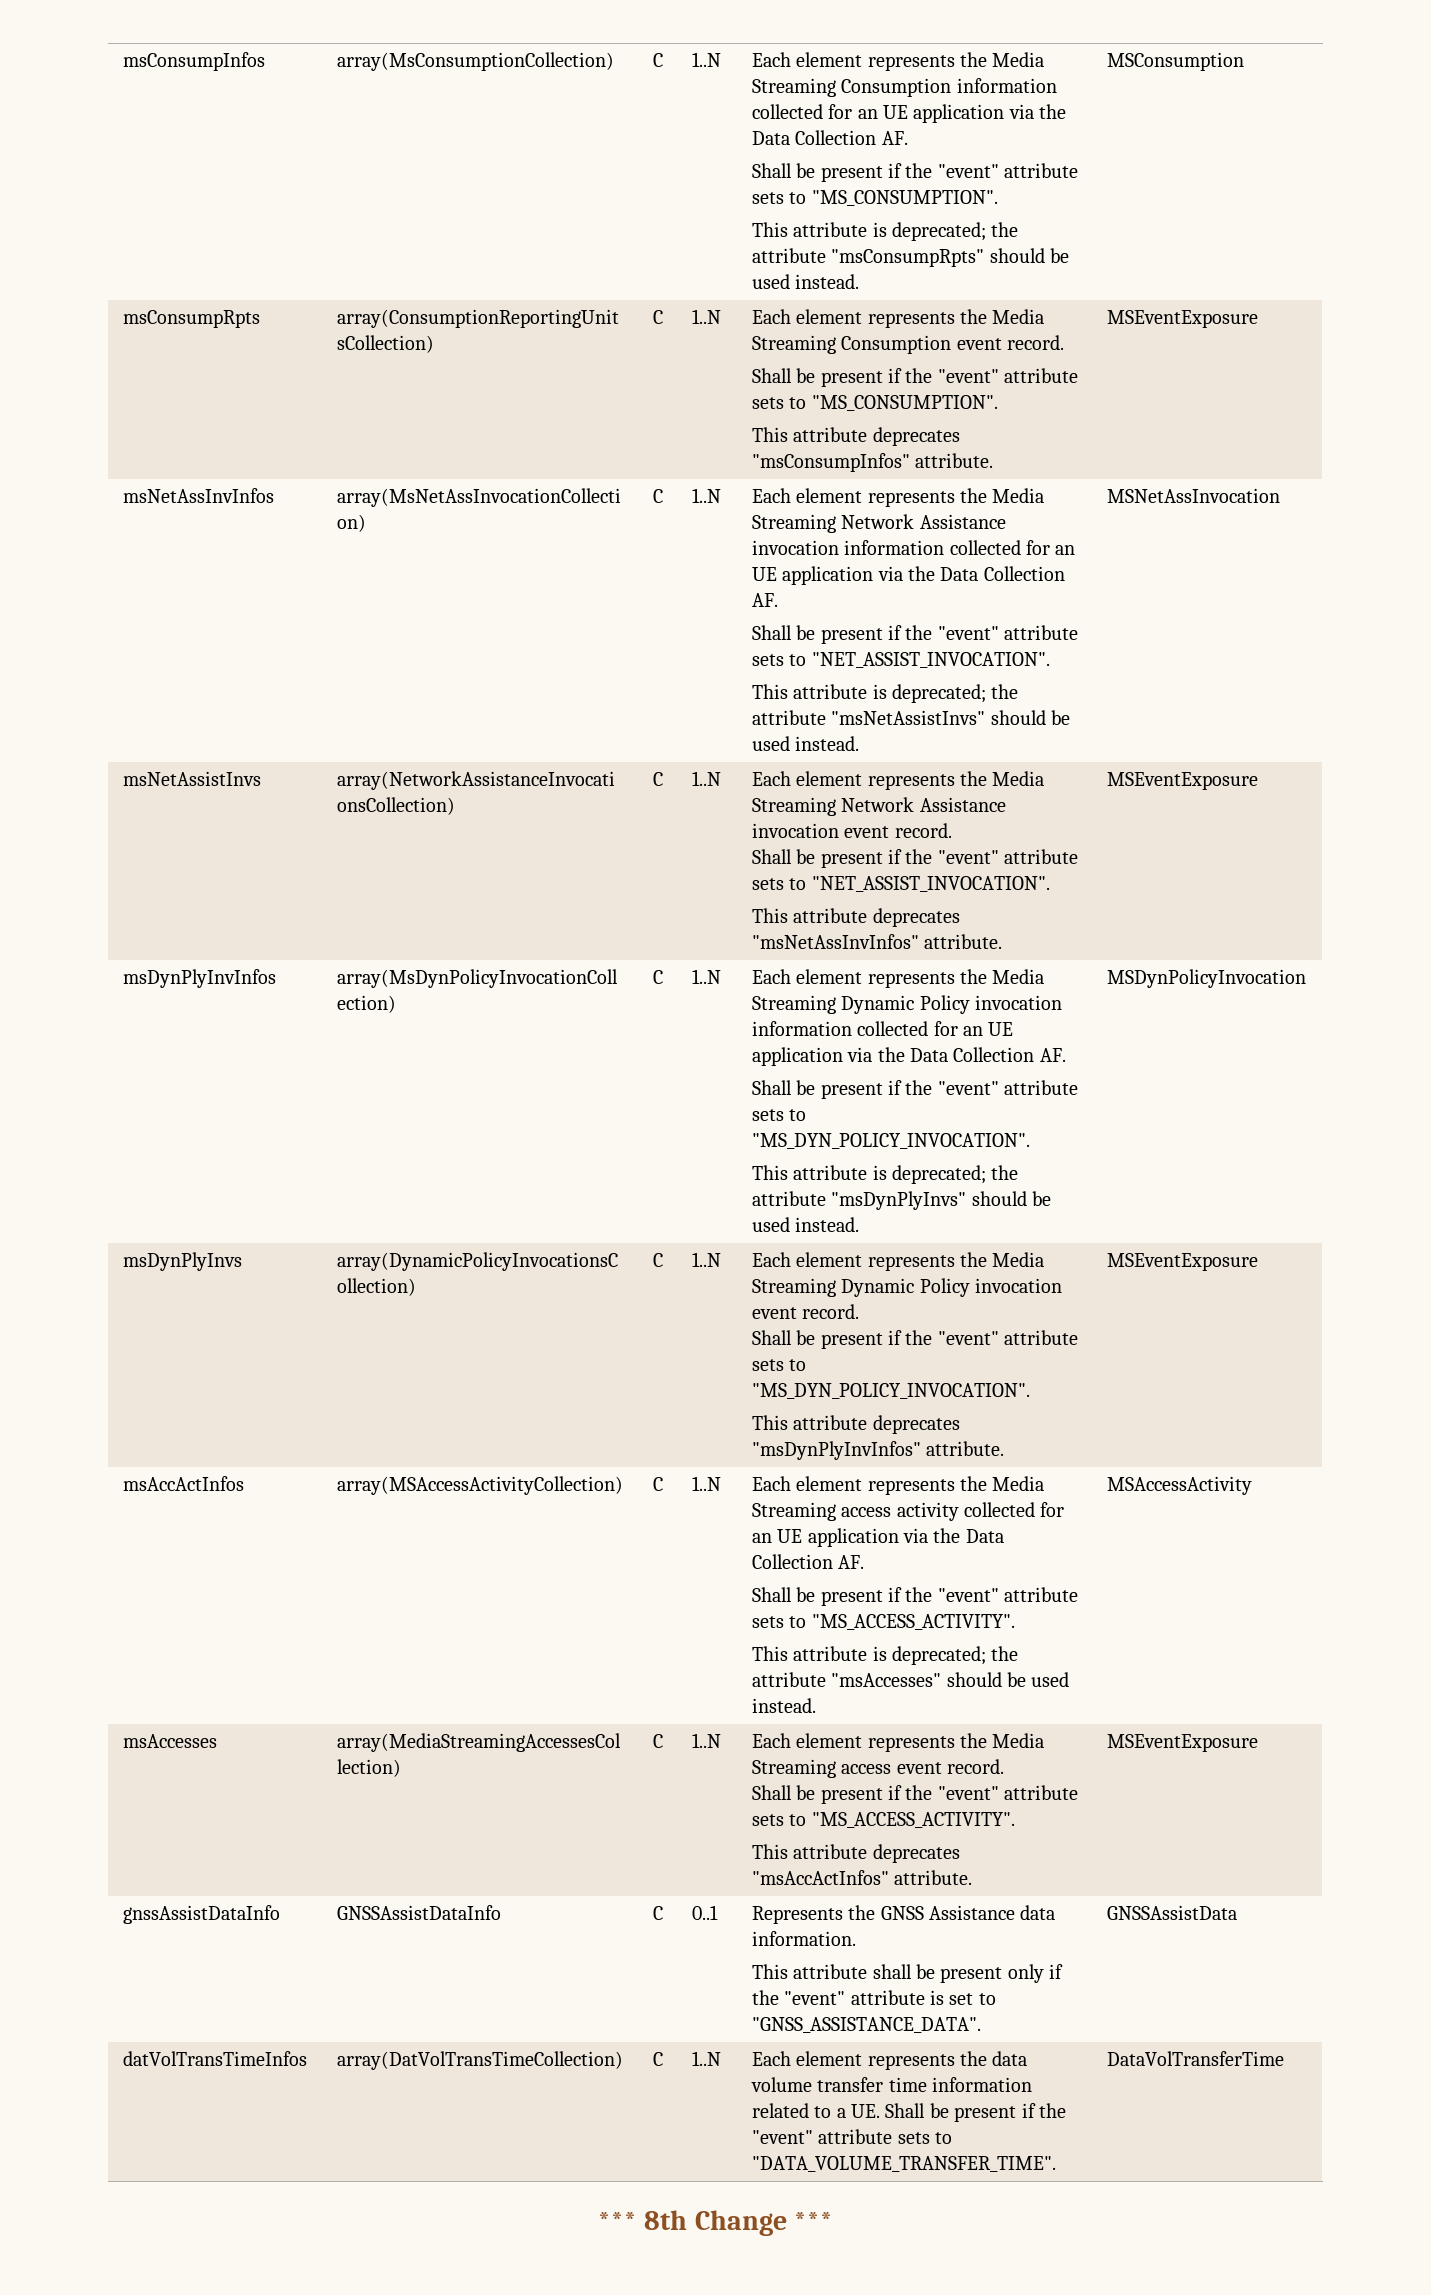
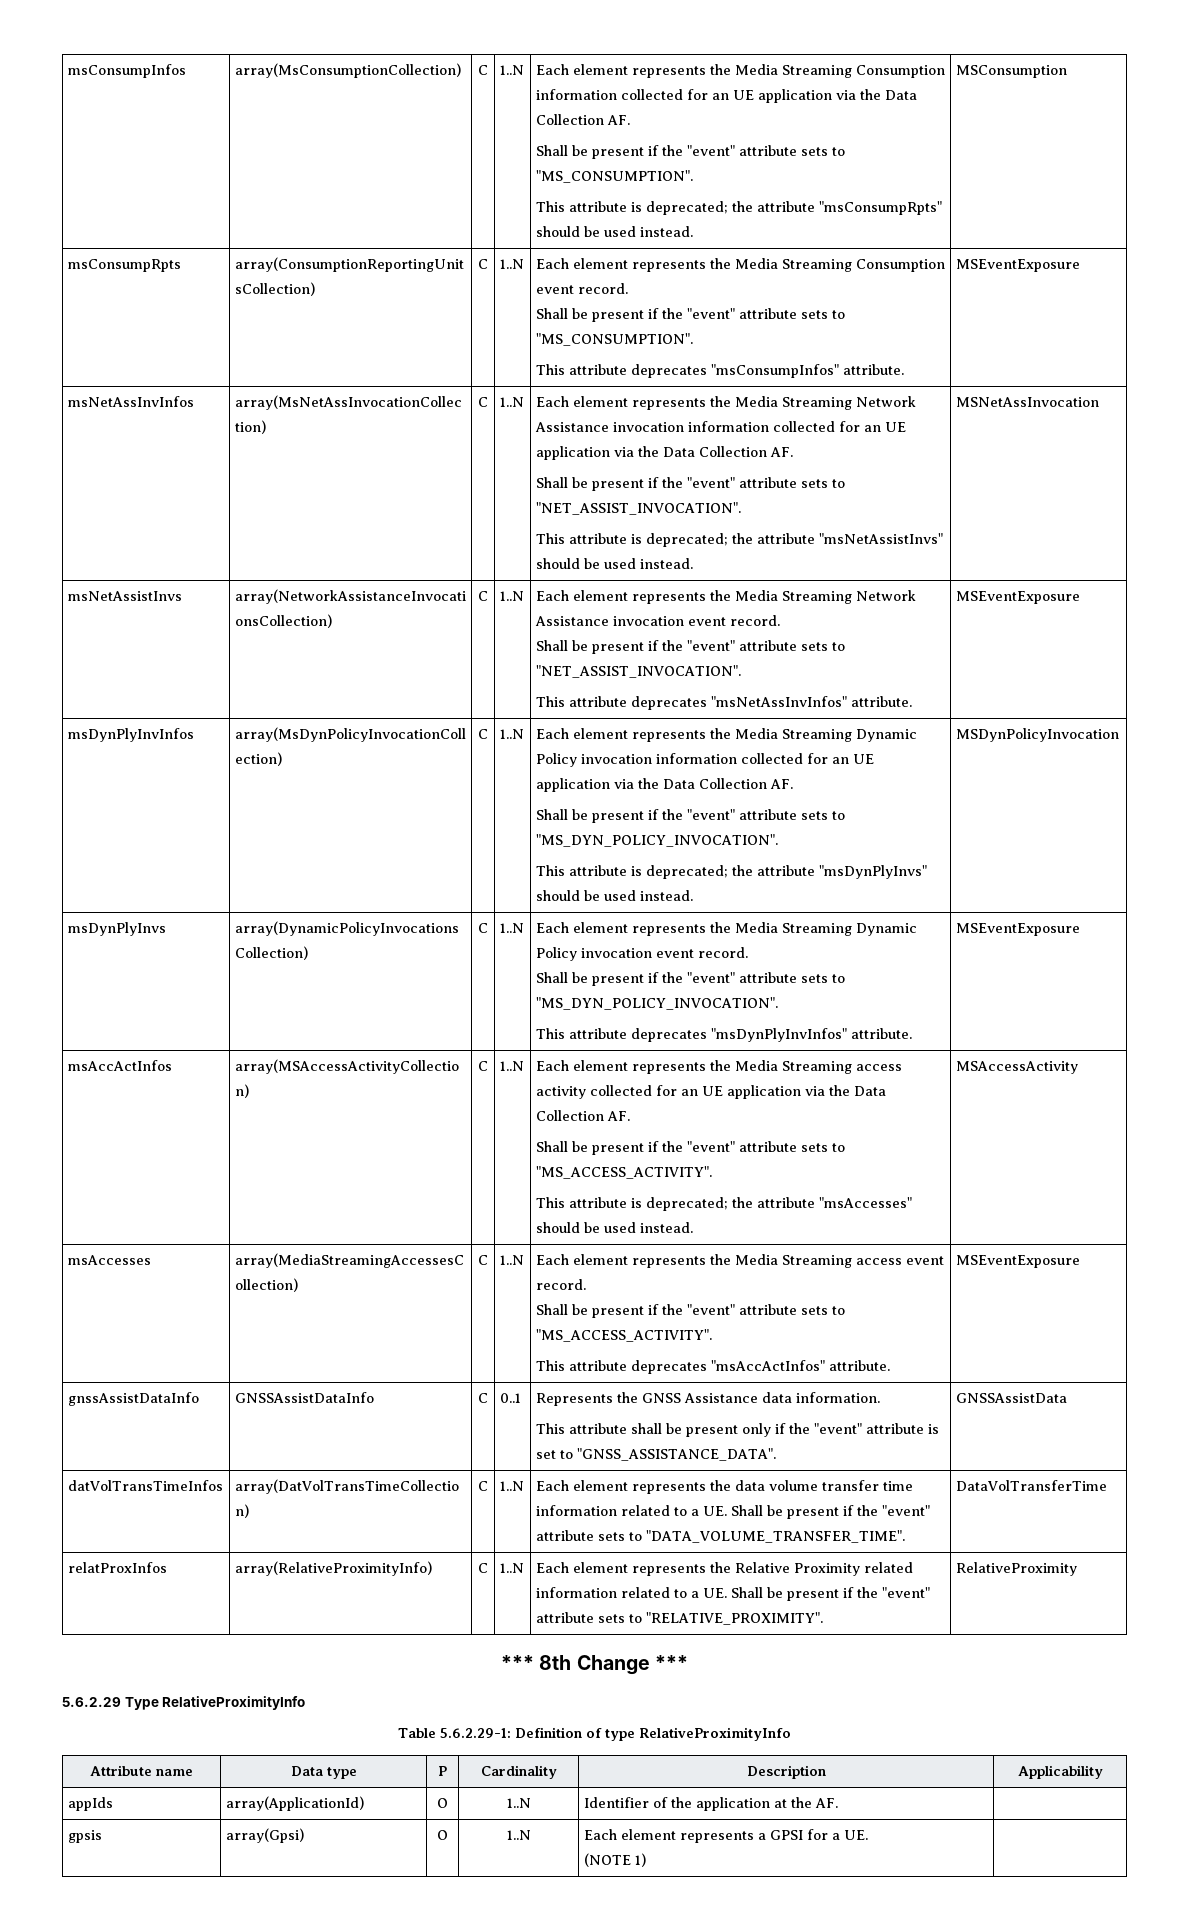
[597,2210,834,2236] // *** 8th Change *** -> [67,1562,167,1573] [234,1561,432,1576] [478,1563,488,1573] [499,1563,524,1573] [535,1562,913,1576] [535,1587,930,1601] [535,1612,823,1625] [955,1562,1077,1576] [501,1655,688,1675] [62,1696,306,1710] [398,1727,791,1741] [90,1765,193,1776] [290,1766,357,1779] [438,1766,447,1776] [480,1765,557,1779] [746,1765,826,1779] [1017,1765,1103,1779] [67,1797,113,1811] [225,1796,364,1811] [437,1798,448,1808] [506,1798,531,1808] [583,1797,838,1811] [67,1830,102,1843] [225,1828,304,1843] [437,1830,448,1840] [506,1830,531,1840] [583,1829,868,1843] [583,1853,646,1867] // relatProxInfos | array(RelativeProximityInfo) | C | 1..N | Each element represents the Relative Proximity related information related to a UE. Shall be present if the "event" attribute sets to "RELATIVE_PROXIMITY". | RelativeProximity // *** 8th Change *** // 5.6.2.29 Type RelativeProximityInfo // Table 5.6.2.29-1: Definition of type RelativeProximityInfo // Attribute name | Data type | P | Cardinality | Description | Applicability // appIds | array(ApplicationId) | O | 1..N | Identifier of the application at the AF. | // gpsis | array(Gpsi) | O | 1..N | Each element represents a GPSI for a UE. // (NOTE 1) |

